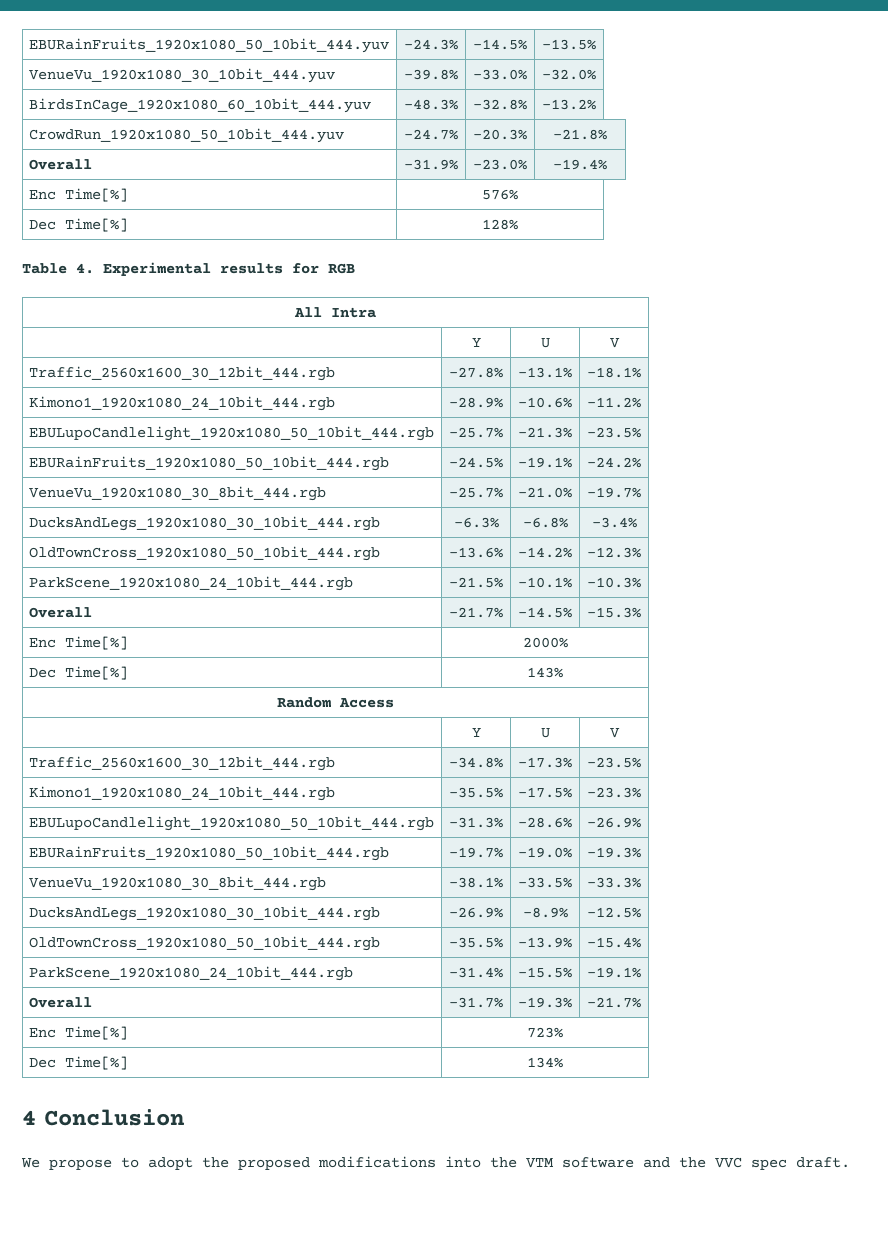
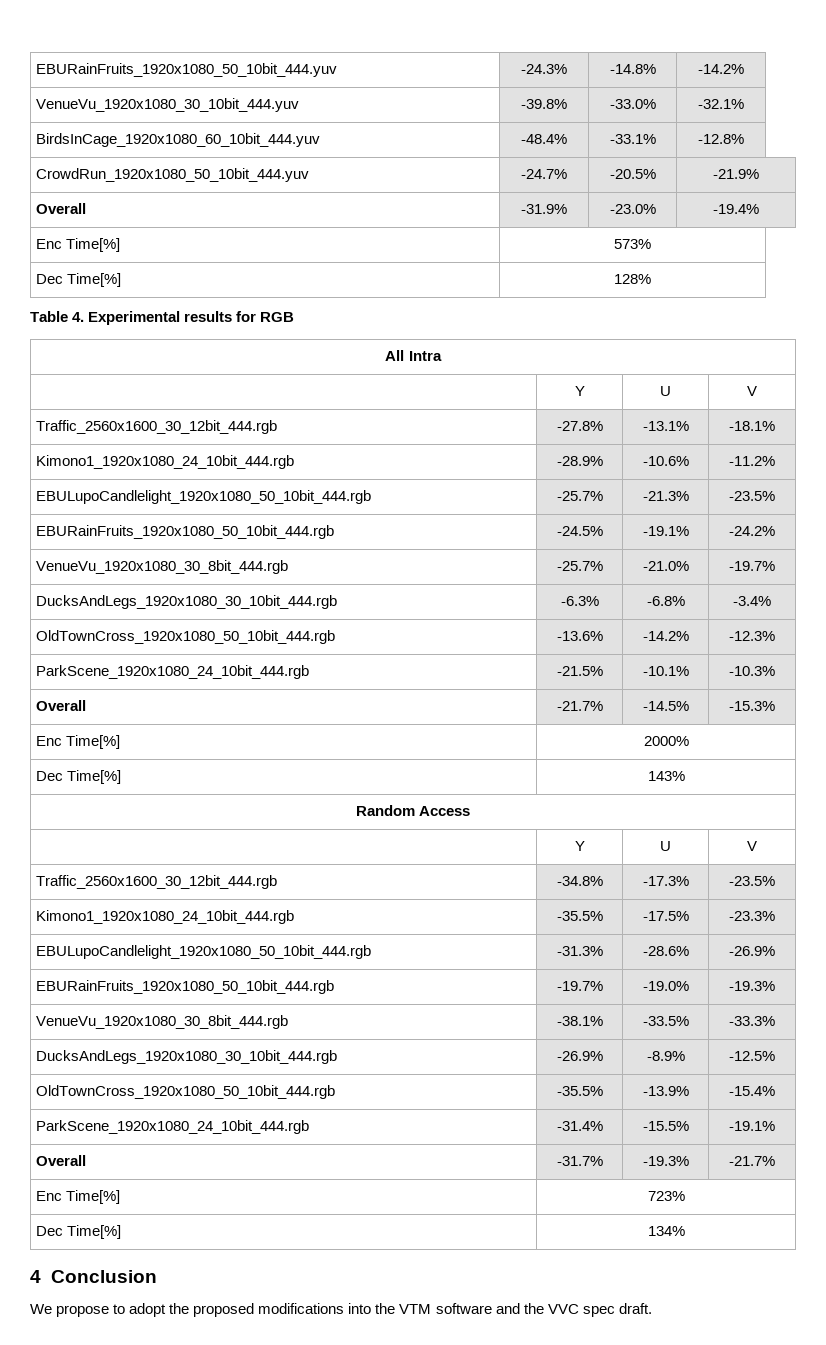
[473,39,527,50] [542,39,596,50] -14.5% | -13.5% -> [609,64,656,74] [698,64,744,74] -14.8% | -14.2%
[542,69,596,80] -32.0% -> [698,99,744,109] -32.1%
[404,99,458,110] [473,99,527,110] [542,99,596,110] -48.3% | -32.8% | -13.2% -> [521,134,567,144] [609,134,656,144] [698,134,744,144] -48.4% | -33.1% | -12.8%
[473,129,527,140] [553,129,607,140] -20.3% | -21.8% -> [609,169,656,179] [713,169,759,179] -20.5% | -21.9%
[482,189,518,200] 576% -> [614,239,651,249] 573%

